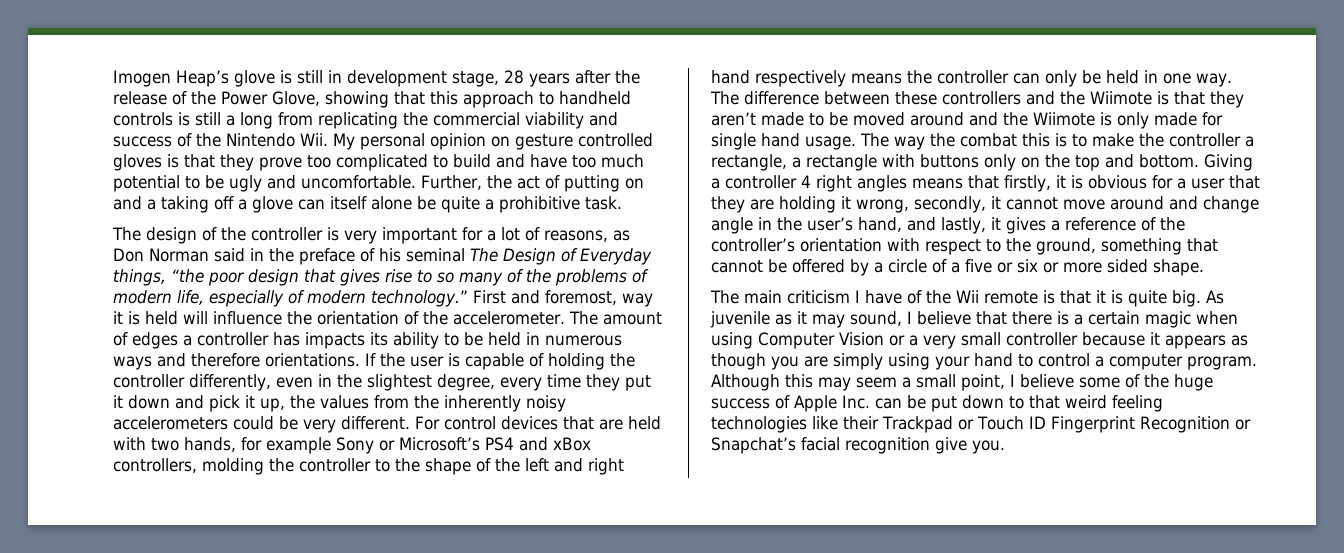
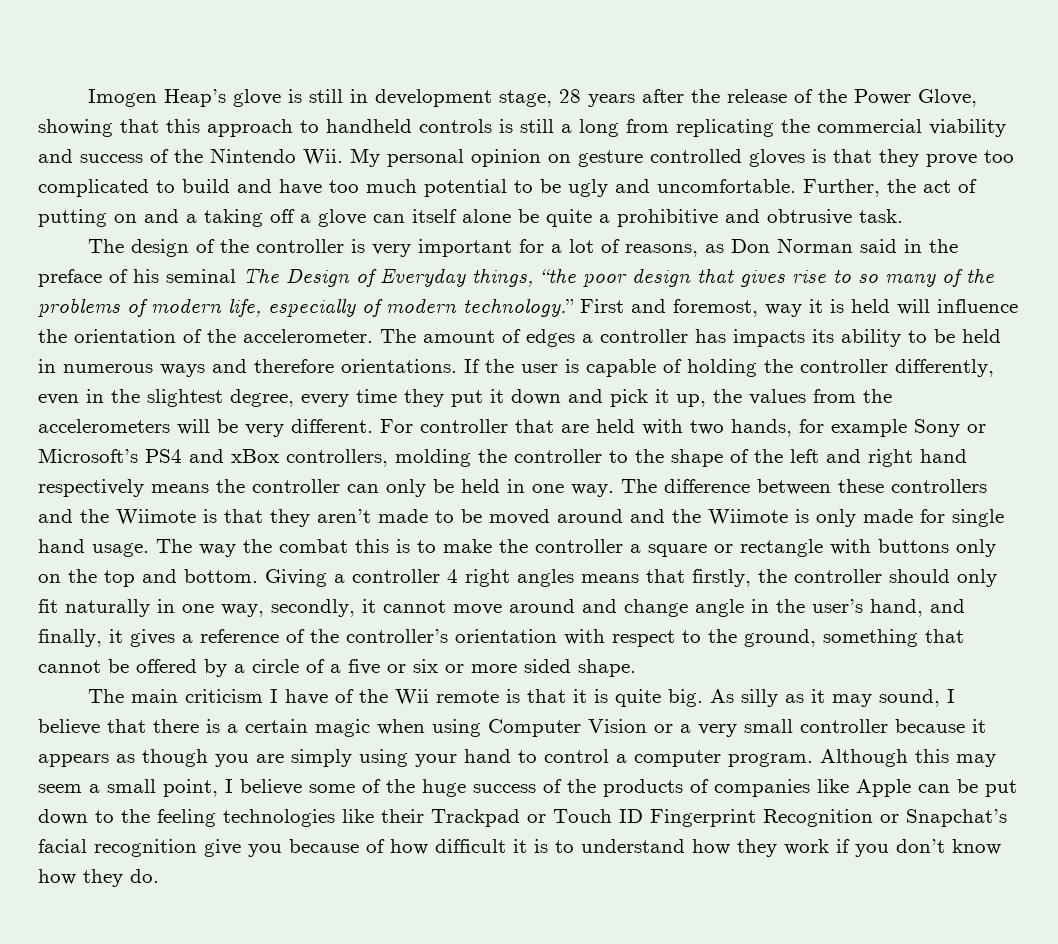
(580, 204) none -> [725,209,852,225] and obtrusive
[444,395,566,412] [113,416,274,430] inherently noisy accelerometers could -> [38,419,210,435] accelerometers will
[444,416,558,430] control devices -> [420,419,508,433] controller
[711,154,801,171] rectangle, a -> [648,544,733,557] square or
[1056,175,1260,189] [711,196,909,213] it is obvious for a user that they are holding it wrong, -> [758,569,997,587] [38,599,264,617] the controller should only fit naturally in one way,
[941,217,986,234] lastly, -> [38,629,102,647] finally,
[710,311,770,328] juvenile -> [741,689,779,707] silly
[794,395,870,412] Apple Inc. -> [567,779,911,797] the products of companies like Apple
[1029,395,1107,409] that weird -> [121,809,150,823] the
[972,440,1005,454] you. -> [248,839,1001,857] [38,869,159,887] you because of how difficult it is to understand how they work if you don’t know how they do.

